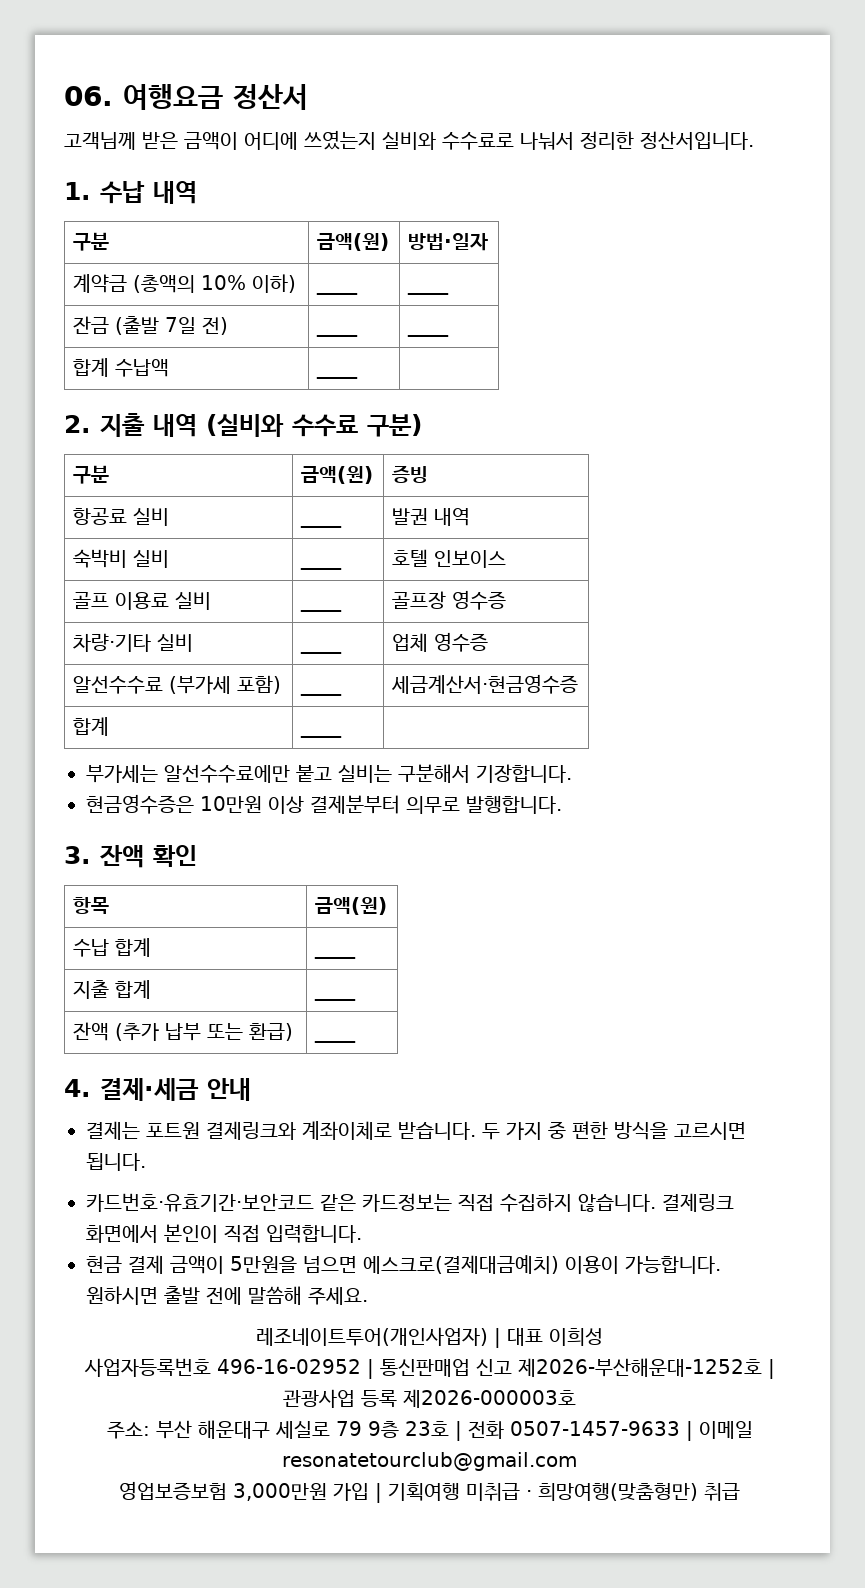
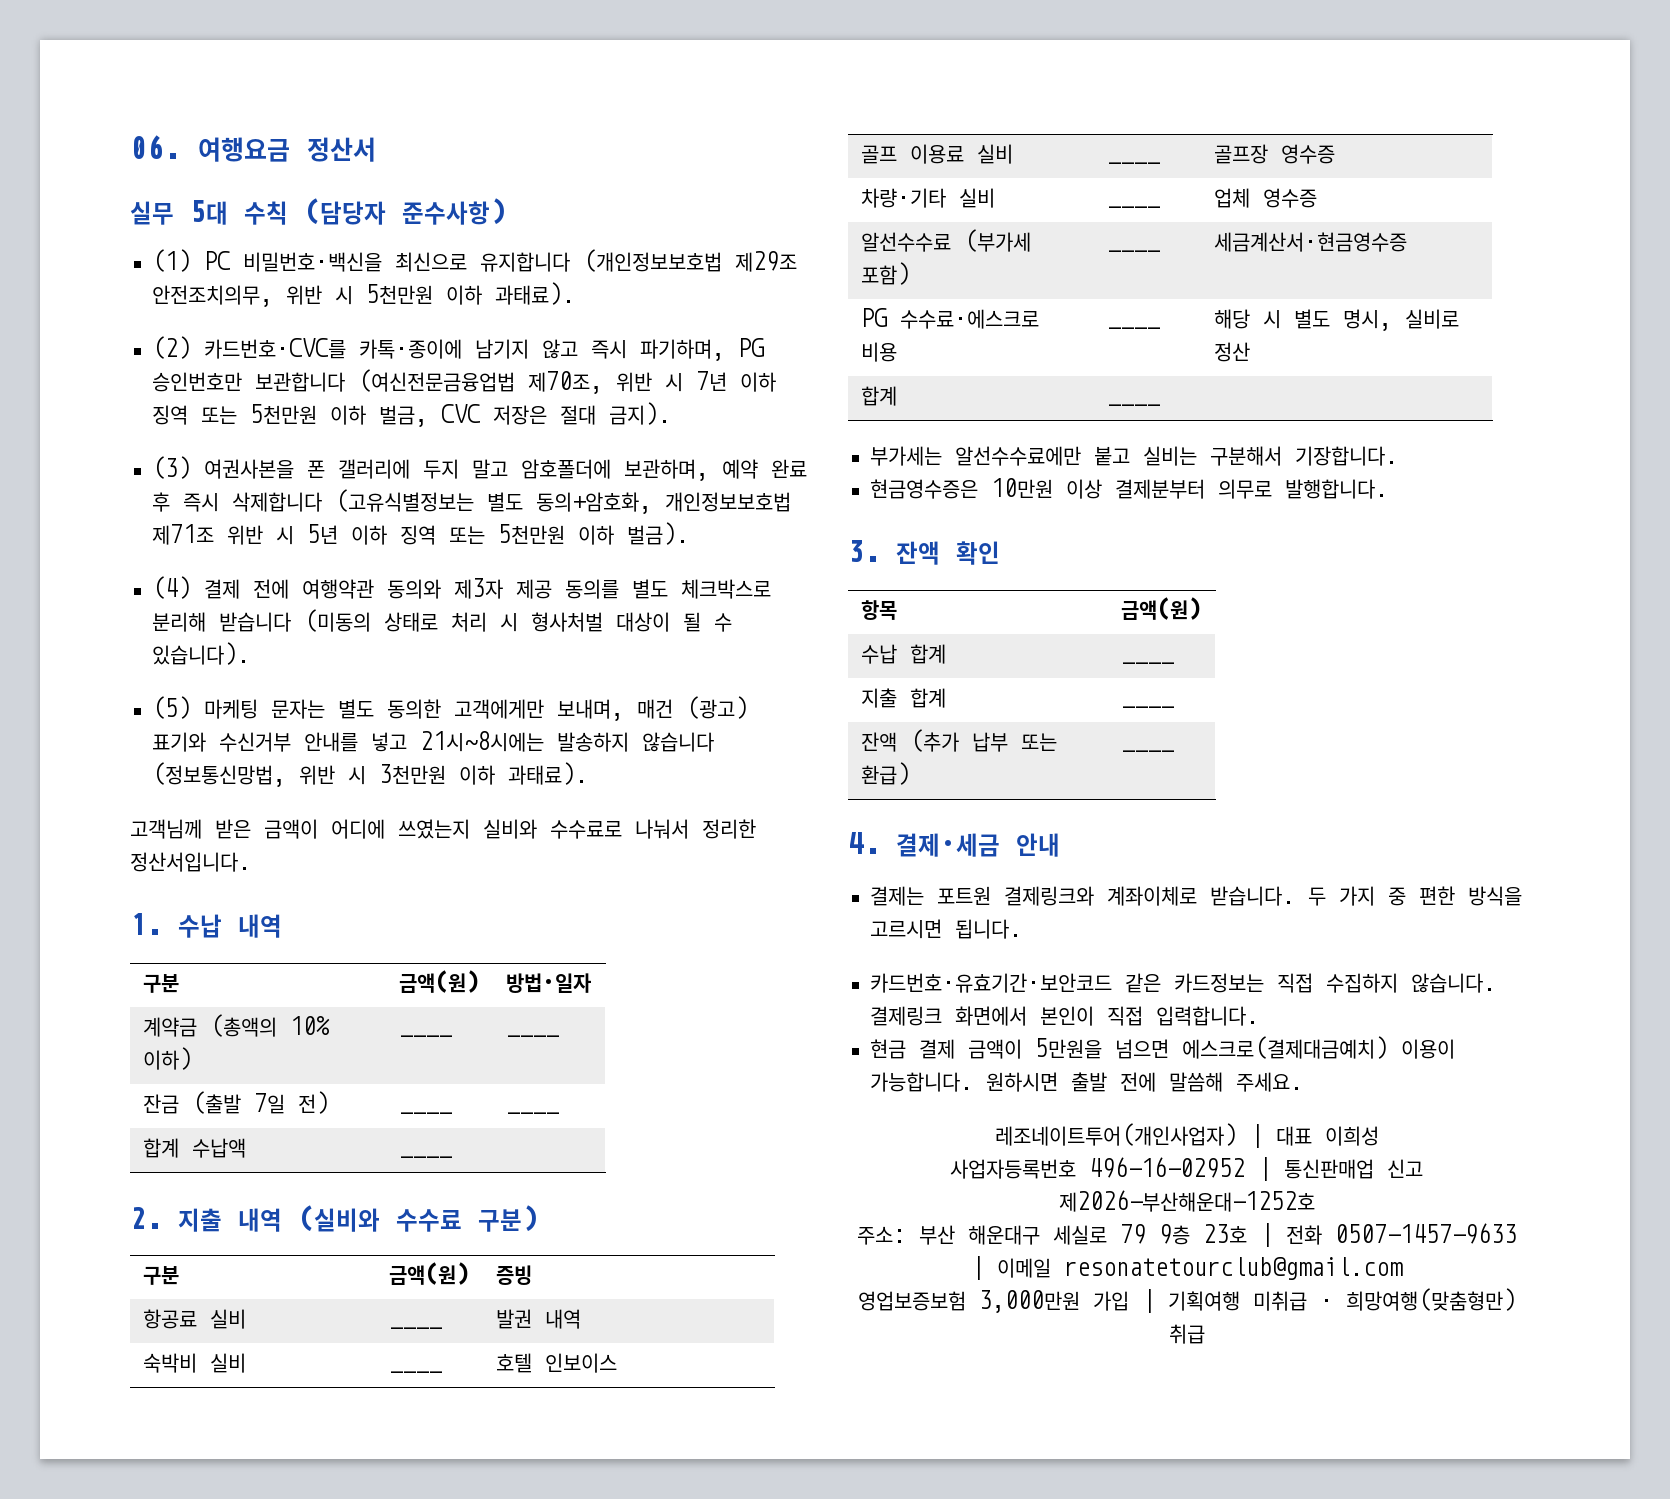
(308, 97) none -> [130,198,506,225] [152,249,797,272] [152,282,575,307] [152,336,764,361] [152,369,776,394] [152,402,671,427] [152,456,807,481] [152,489,791,514] [152,522,689,545] [152,576,771,599] [152,609,732,632] [152,642,250,665] [152,696,748,721] [152,731,714,752] [152,762,588,787] // 실무 5대 수칙 (담당자 준수사항) // (1) PC 비밀번호·백신을 최신으로 유지합니다 (개인정보보호법 제29조 안전조치의무, 위반 시 5천만원 이하 과태료). // (2) 카드번호·CVC를 카톡·종이에 남기지 않고 즉시 파기하며, PG 승인번호만 보관합니다 (여신전문금융업법 제70조, 위반 시 7년 이하 징역 또는 5천만원 이하 벌금, CVC 저장은 절대 금지). // (3) 여권사본을 폰 갤러리에 두지 말고 암호폴더에 보관하며, 예약 완료 후 즉시 삭제합니다 (고유식별정보는 별도 동의+암호화, 개인정보보호법 제71조 위반 시 5년 이하 징역 또는 5천만원 이하 벌금). // (4) 결제 전에 여행약관 동의와 제3자 제공 동의를 별도 체크박스로 분리해 받습니다 (미동의 상태로 처리 시 형사처벌 대상이 될 수 있습니다). // (5) 마케팅 문자는 별도 동의한 고객에게만 보내며, 매건 (광고) 표기와 수신거부 안내를 넣고 21시~8시에는 발송하지 않습니다 (정보통신망법, 위반 시 3천만원 이하 과태료).
(578, 684) none -> [860,308,1039,329] [860,342,897,362] [1106,327,1160,329] [1213,309,1459,331] [1213,342,1250,362] // PG 수수료·에스크로 비용 | ____ | 해당 시 별도 명시, 실비로 정산
[767,1359,775,1379] [283,1389,576,1408] | 관광사업 등록 제2026-000003호 -> (1315, 1201) none

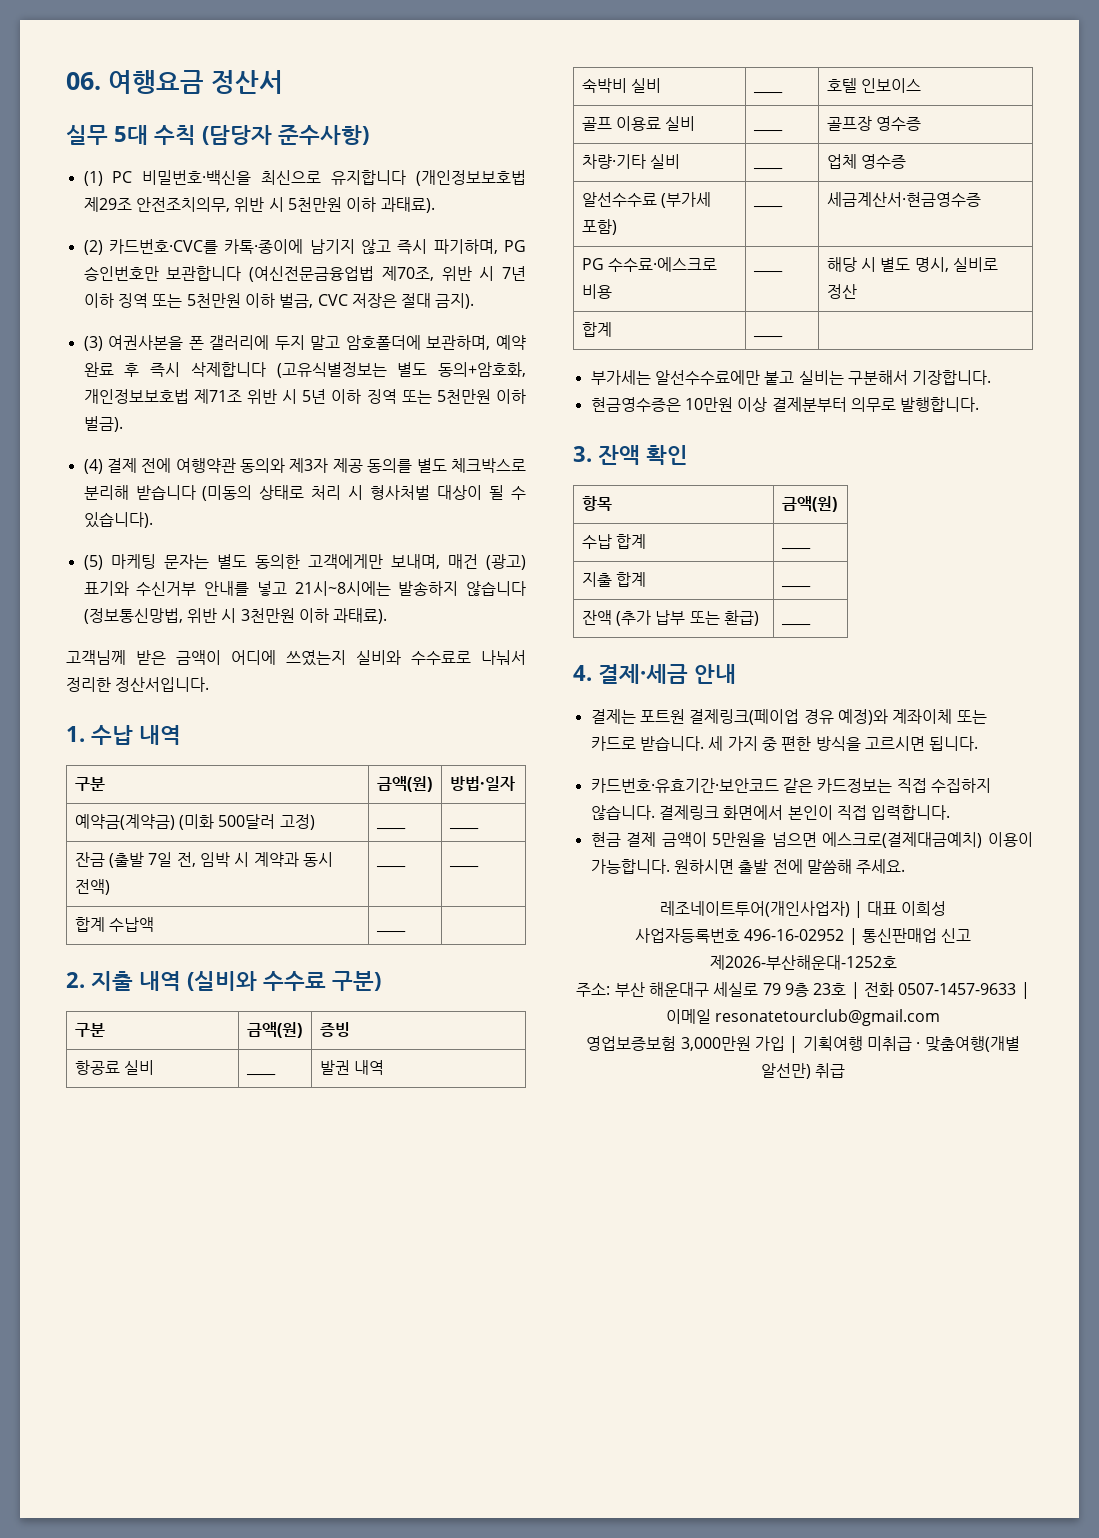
[142,1014,330,1037] [142,1047,192,1070] 계약금 (총액의 10% 이하) -> [74,814,315,830] 예약금(계약금) (미화 500달러 고정)
[297,1091,329,1114] 전) -> [176,852,333,867] [74,879,110,895] 전, 임박 시 계약과 동시 전액)
[1004,886,1326,906] 결제링크와 계좌이체로 받습니다. 두 -> [689,709,987,725] [590,736,724,751] 결제링크(페이업 경유 예정)와 계좌이체 또는 카드로 받습니다. 세
[1345,1288,1516,1311] 희망여행(맞춤형만) -> [924,1036,1020,1052] [760,1063,811,1079] 맞춤여행(개별 알선만)

